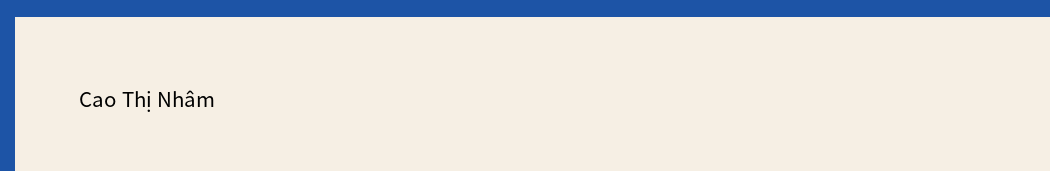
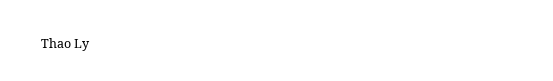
[79,90,216,112] Cao Thị Nhâm -> [41,38,91,51] Thao Ly

